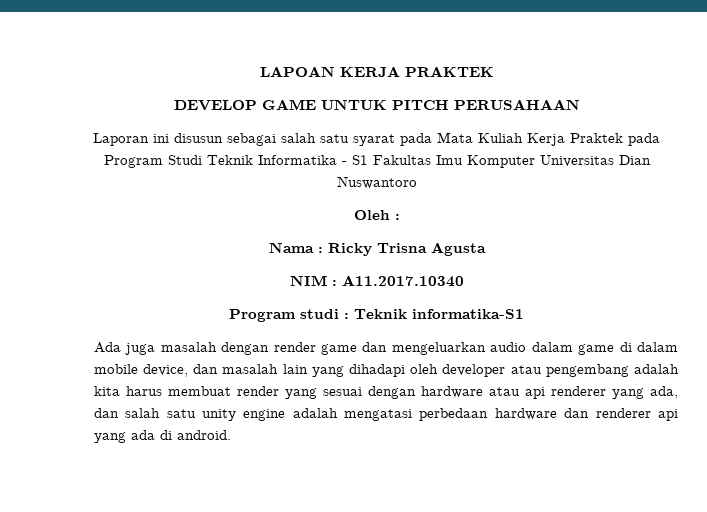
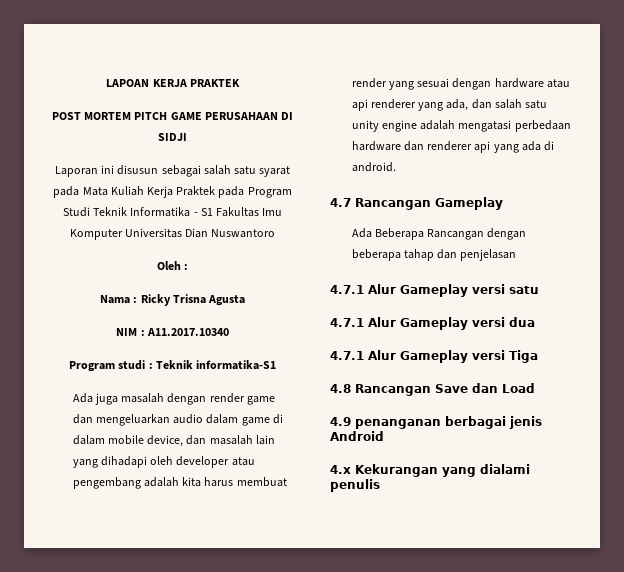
[173,99,449,111] DEVELOP GAME UNTUK PITCH -> [51,112,202,120] POST MORTEM PITCH GAME
(580, 104) none -> [281,112,294,120] [158,133,187,141] DI SIDJI
(231, 435) none -> [330,197,503,210] [351,228,527,240] [351,249,517,261] [330,284,539,297] [330,317,535,330] [330,350,538,363] [330,383,535,396] [330,416,542,429] [330,431,384,441] [330,464,530,477] [330,479,380,492] // 4.7 Rancangan Gameplay // Ada Beberapa Rancangan dengan beberapa tahap dan penjelasan // 4.7.1 Alur Gameplay versi satu // 4.7.1 Alur Gameplay versi dua // 4.7.1 Alur Gameplay versi Tiga // 4.8 Rancangan Save dan Load // 4.9 penanganan berbagai jenis Android // 4.x Kekurangan yang dialami penulis

